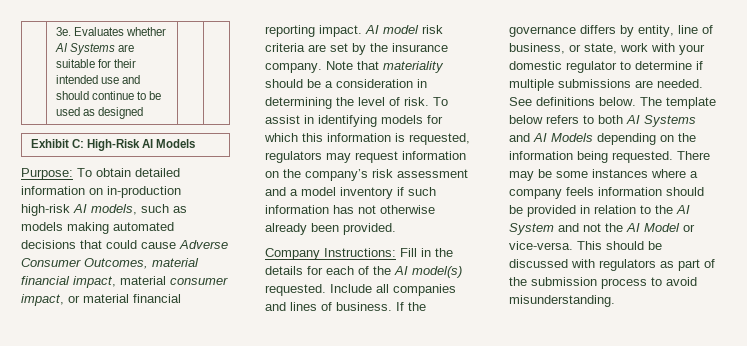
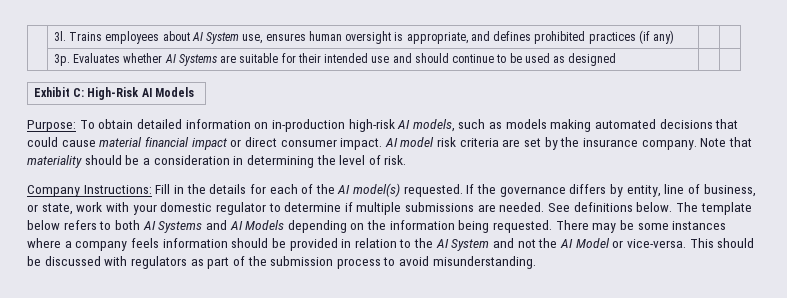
[55,27,71,36] | 3e. -> [53,30,675,44] [53,54,70,66] | 3l. Trains employees about AI System use, ensures human oversight is appropriate, and defines prohibited practices (if any) | | // | 3p.
[179,240,228,249] [21,258,199,269] [21,276,228,288] [21,294,181,306] [265,25,315,37] Adverse Consumer Outcomes, material financial impact, material consumer impact, or material financial reporting -> [99,137,337,150] material financial impact or direct consumer
[433,97,448,106] [265,115,443,127] [264,133,470,145] [265,151,466,163] [265,169,468,181] [265,187,436,199] [265,205,435,214] [265,223,396,235] To assist in identifying models for which this information is requested, regulators may request information on the company’s risk assessment and a model inventory if such information has not otherwise already been provided. -> (407, 160) none
[330,284,456,296] [265,302,392,311] Include all companies and lines of business. -> (463, 190) none

